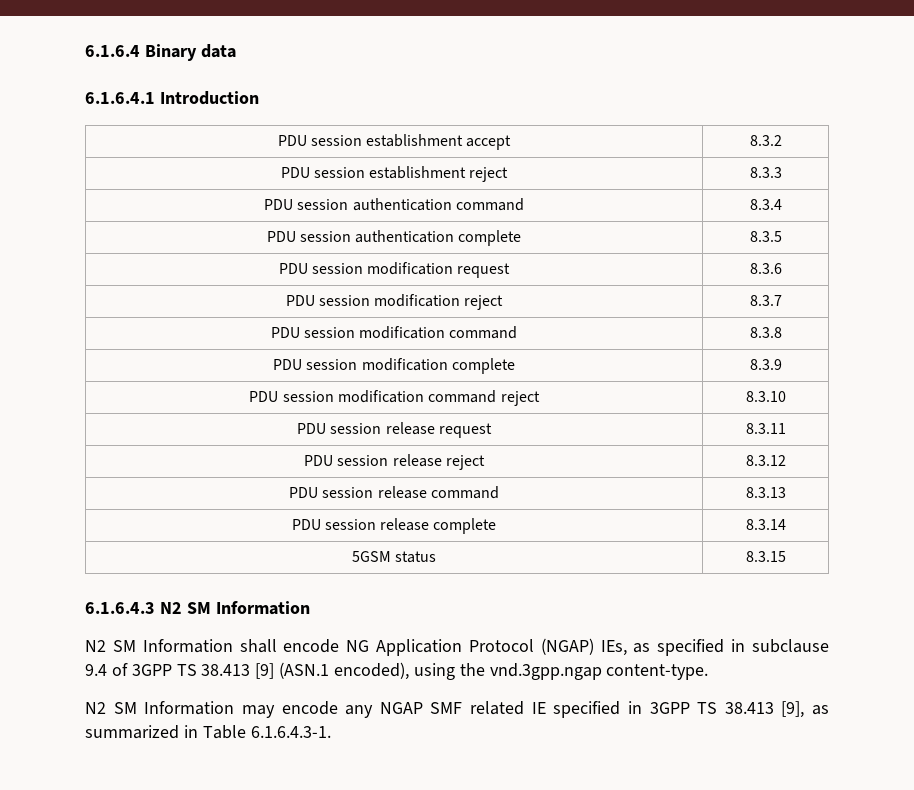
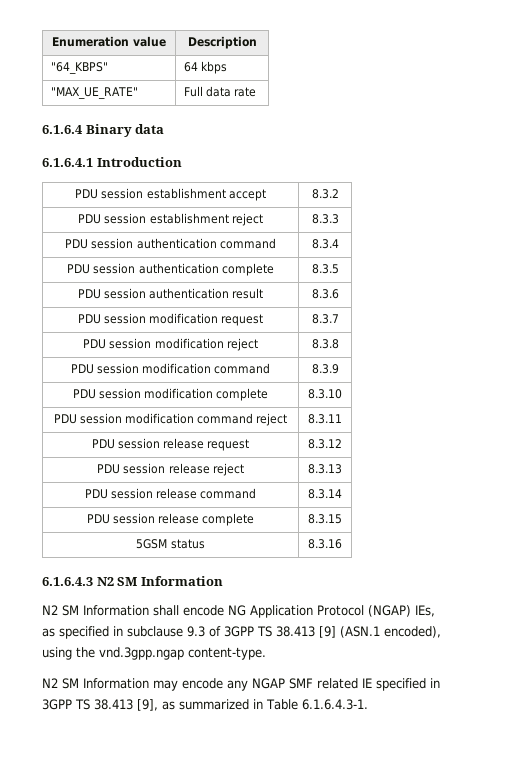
(85, 51) none -> [52,36,166,47] [187,36,257,49] [51,62,109,74] [184,61,228,74] [51,87,139,99] [184,86,257,97] Enumeration value | Description // "64_KBPS" | 64 kbps // "MAX_UE_RATE" | Full data rate //
[367,262,511,278] modification request -> [149,288,264,299] authentication result
[464,295,504,310] reject -> [221,314,264,326] request
[449,326,518,339] command -> [226,338,258,351] reject
(782, 332) none -> [70,363,271,374] [311,364,339,374] // PDU session modification command | 8.3.9
[749,359,782,370] 8.3.9 -> [308,389,342,399] 8.3.10
[745,391,786,402] 8.3.10 -> [308,414,342,424] 8.3.11
[745,423,786,434] 8.3.11 -> [308,439,342,449] 8.3.12
[745,455,786,466] 8.3.12 -> [308,464,342,474] 8.3.13
[745,487,786,498] 8.3.13 -> [308,489,342,499] 8.3.14
[745,519,786,530] 8.3.14 -> [308,514,342,524] 8.3.15
[745,551,786,562] 8.3.15 -> [308,539,342,549] 8.3.16
[85,664,107,676] 9.4 -> [187,626,205,637] 9.3

